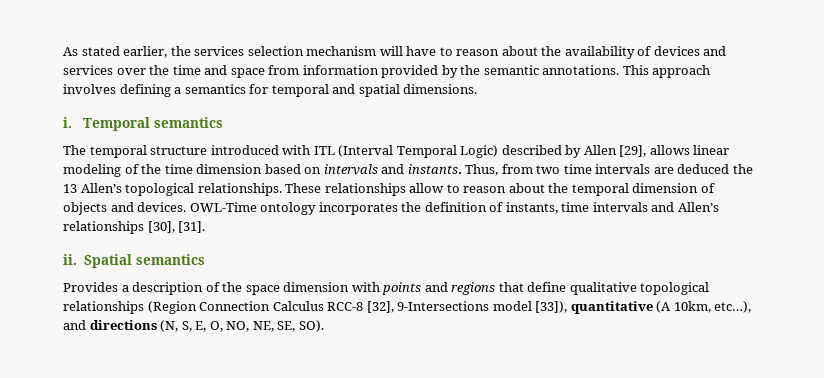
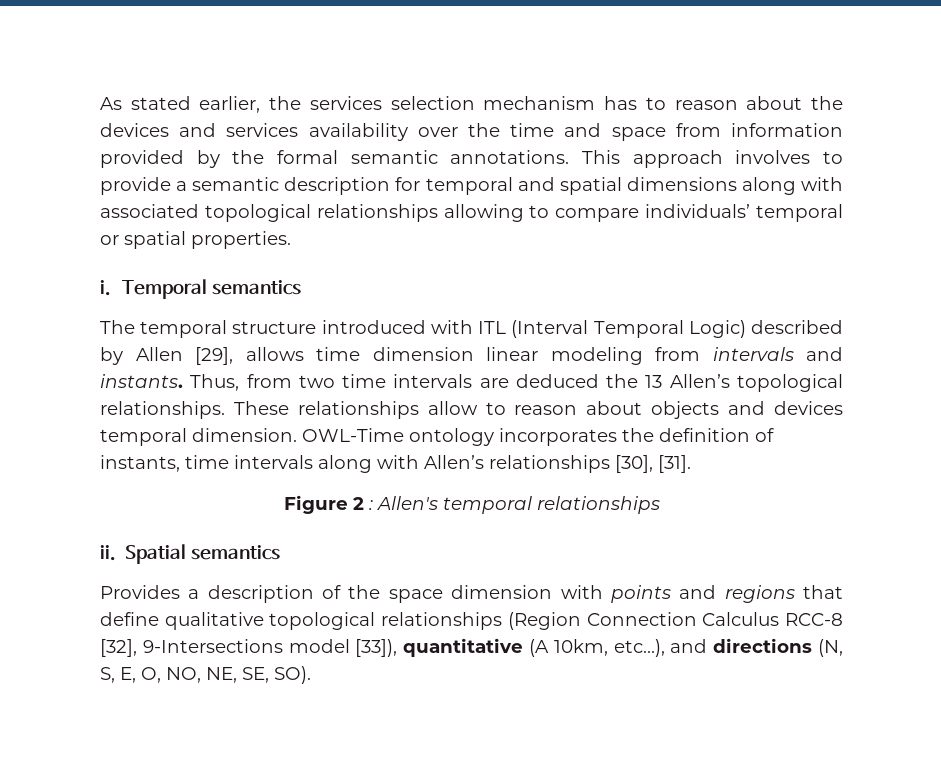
[379,46,652,59] will have to reason about the availability of -> [604,96,844,110] has to reason about the
(113, 70) none -> [308,123,408,141] availability
(481, 70) none -> [277,150,338,164] formal
[119,84,478,97] defining a semantics for temporal and spatial dimensions. -> [822,151,843,164] [100,177,844,195] [100,204,843,222] [100,231,291,249] to provide a semantic description for temporal and spatial dimensions along with associated topological relationships allowing to compare individuals’ temporal or spatial properties.
[693,145,730,155] [63,164,322,177] linear modeling of the time dimension based on -> [316,347,700,365] time dimension linear modeling from
[548,183,715,196] [63,202,187,215] the temporal dimension of objects and devices. -> [651,401,844,419] [100,428,297,446] objects and devices temporal dimension.
[651,202,675,212] and -> [318,455,419,473] along with
(206, 227) none -> [283,495,660,514] // Figure 2 : Allen's temporal relationships

